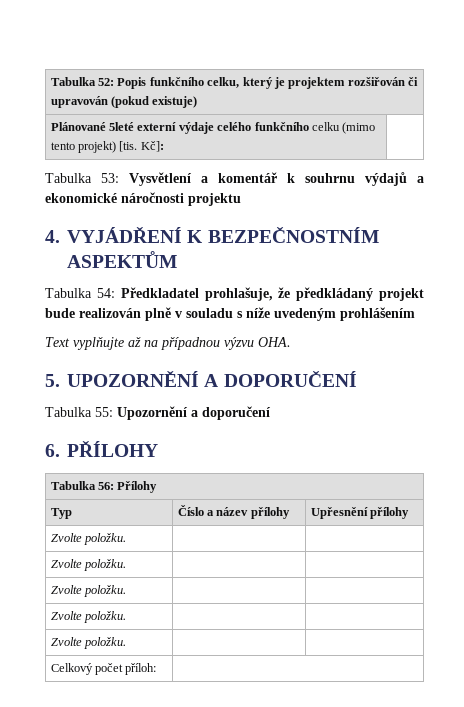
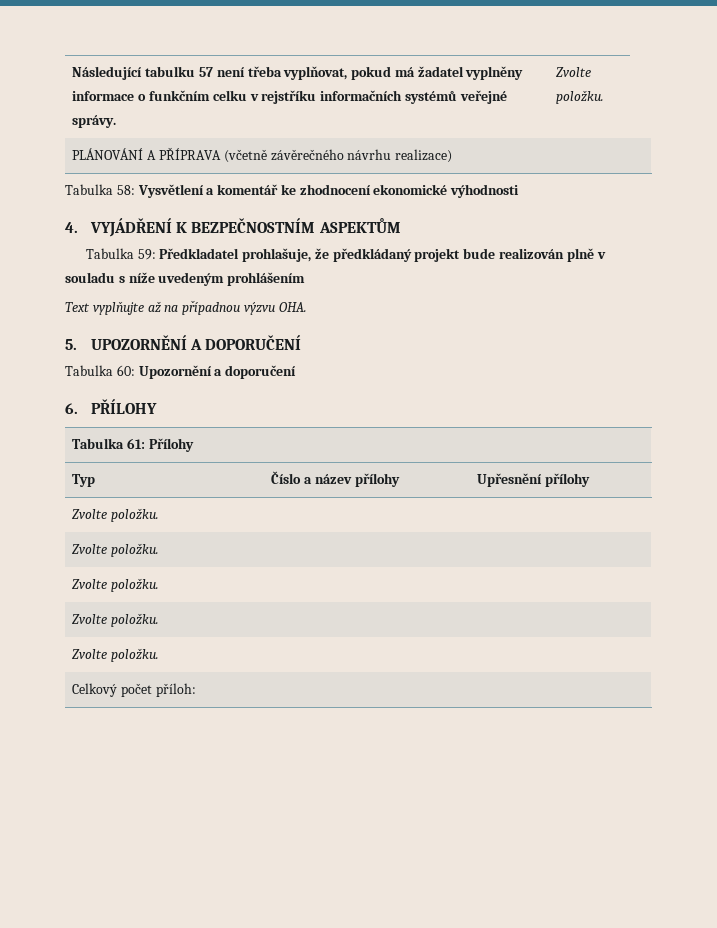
[50,77,419,89] [50,96,198,108] [50,122,376,134] [50,141,164,153] [45,173,119,183] Tabulka 52: Popis funkčního celku, který je projektem rozšiřován či upravován (pokud existuje) // Plánované 5leté externí výdaje celého funkčního celku (mimo tento projekt) [tis. Kč]: | // Tabulka 53: -> [72,66,524,80] [72,90,507,104] [72,115,117,128] [556,67,592,77] [556,90,605,104] [72,147,453,163] [65,184,135,195] Následující tabulku 57 není třeba vyplňovat, pokud má žadatel vyplněny informace o funkčním celku v rejstříku informačních systémů veřejné správy. | Zvolte položku. // PLÁNOVÁNÍ A PŘÍPRAVA (včetně závěrečného návrhu realizace) // Tabulka 58:
[287,172,424,186] [45,192,241,206] k souhrnu výdajů a ekonomické náročnosti projektu -> [280,184,520,198] ke zhodnocení ekonomické výhodnosti
[96,288,115,298] 54: -> [137,249,156,260] 59:
[95,407,113,417] 55: -> [116,365,135,376] 60:
[98,482,115,490] 56: -> [127,438,146,449] 61:

